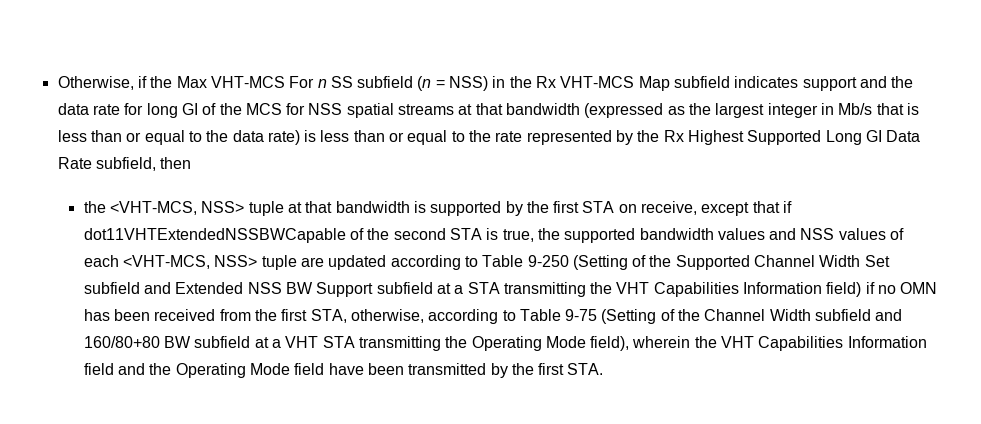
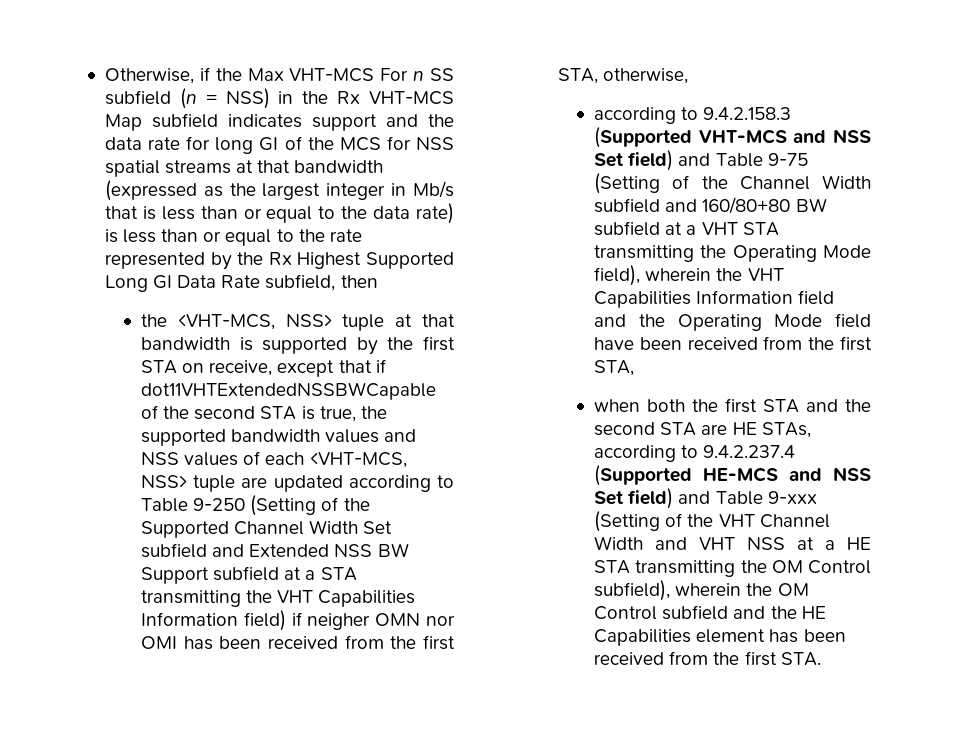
[878,282,938,294] no OMN -> [307,613,456,630] [141,636,178,649] neigher OMN nor OMI
[428,309,516,324] according to -> [594,107,792,124] [594,127,871,148] [594,150,711,171] // according to 9.4.2.158.3 (Supported VHT-MCS and NSS Set field) and
[408,363,508,378] transmitted by -> [687,336,872,351] [594,360,635,376] [594,398,871,413] [594,422,811,438] [594,445,796,462] [594,465,871,486] [594,488,817,509] [594,511,830,532] [594,536,872,550] [594,560,871,577] [594,580,809,601] [594,605,826,620] [594,629,846,646] [594,651,709,665] received from the first STA, // when both the first STA and the second STA are HE STAs, according to 9.4.2.237.4 (Supported HE-MCS and NSS Set field) and Table 9-xxx (Setting of the VHT Channel Width and VHT NSS at a HE STA transmitting the OM Control subfield), wherein the OM Control subfield and the HE Capabilities element has been received from

